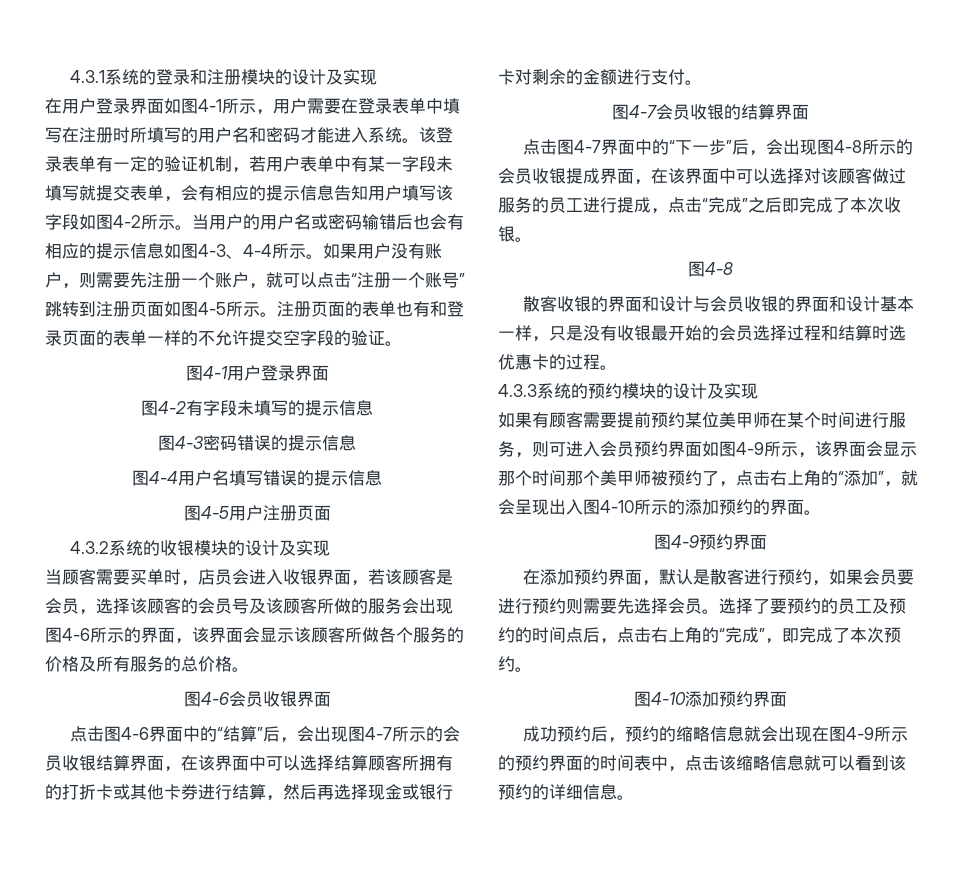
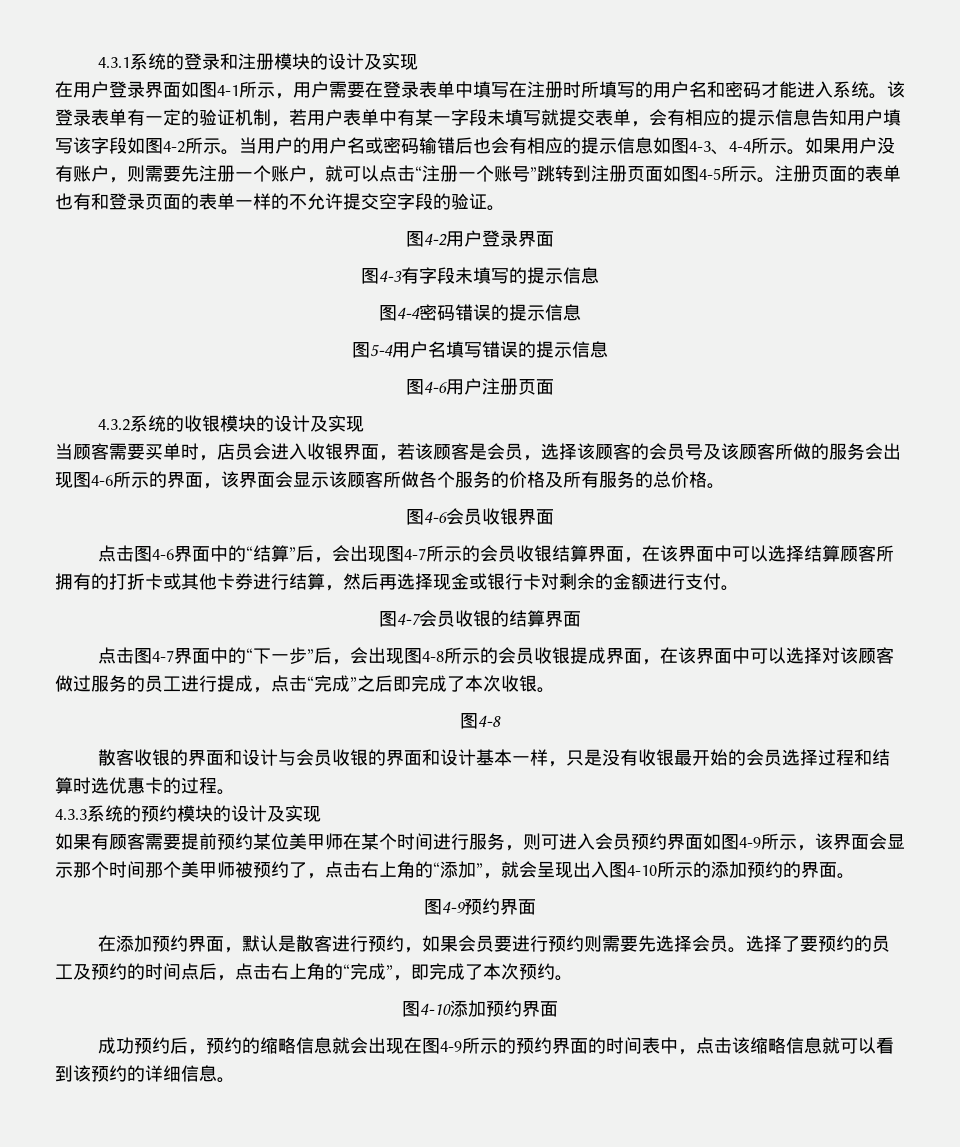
[202,366,228,379] 4-1 -> [424,233,447,246] 4-2
[158,401,186,414] 4-2 -> [379,270,402,282] 4-3
[175,436,204,449] 4-3 -> [397,307,420,319] 4-4
[149,471,178,484] 4-4 -> [370,344,393,357] 5-4
[200,506,229,519] 4-5 -> [424,381,447,393] 4-6

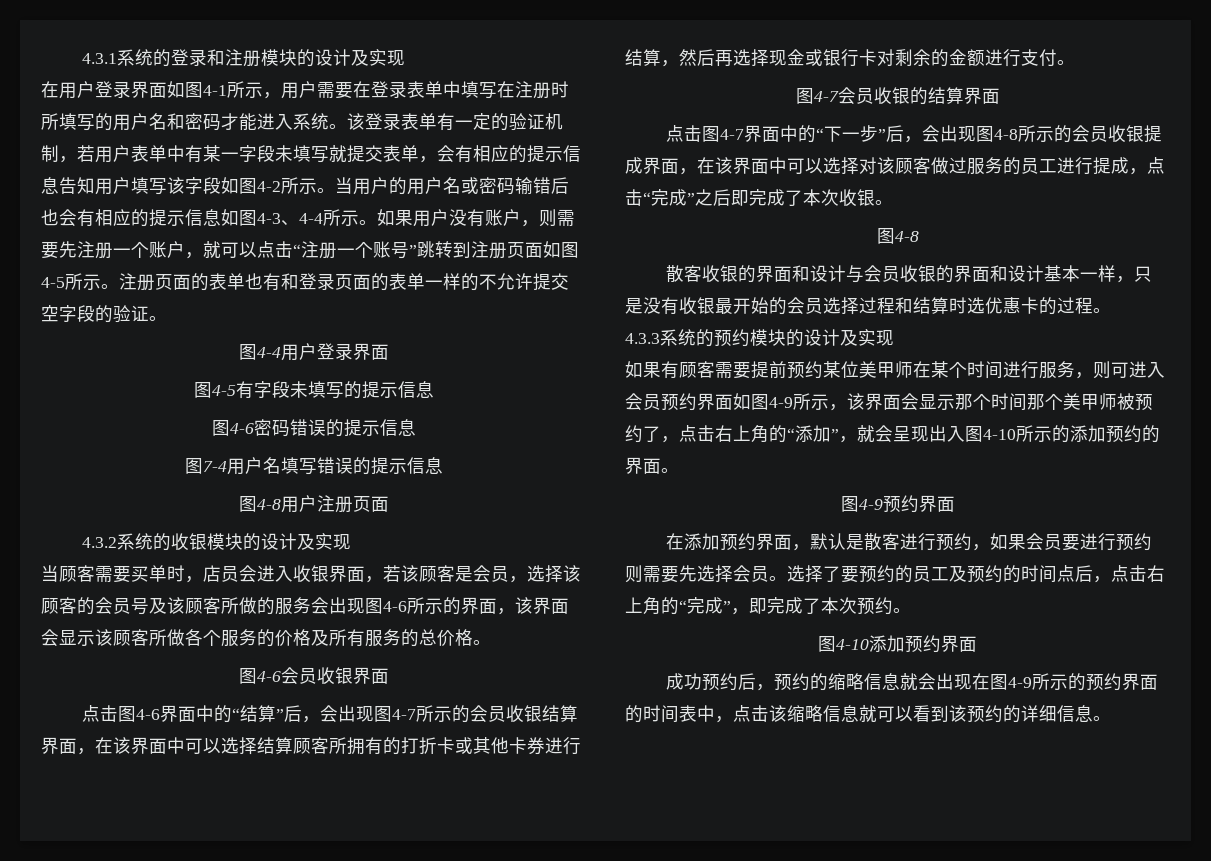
[424,233,447,246] 4-2 -> [256,347,281,358] 4-4
[379,270,402,282] 4-3 -> [211,385,236,396] 4-5
[397,307,420,319] 4-4 -> [229,423,254,434] 4-6
[370,344,393,357] 5-4 -> [202,461,227,472] 7-4
[424,381,447,393] 4-6 -> [256,499,281,510] 4-8

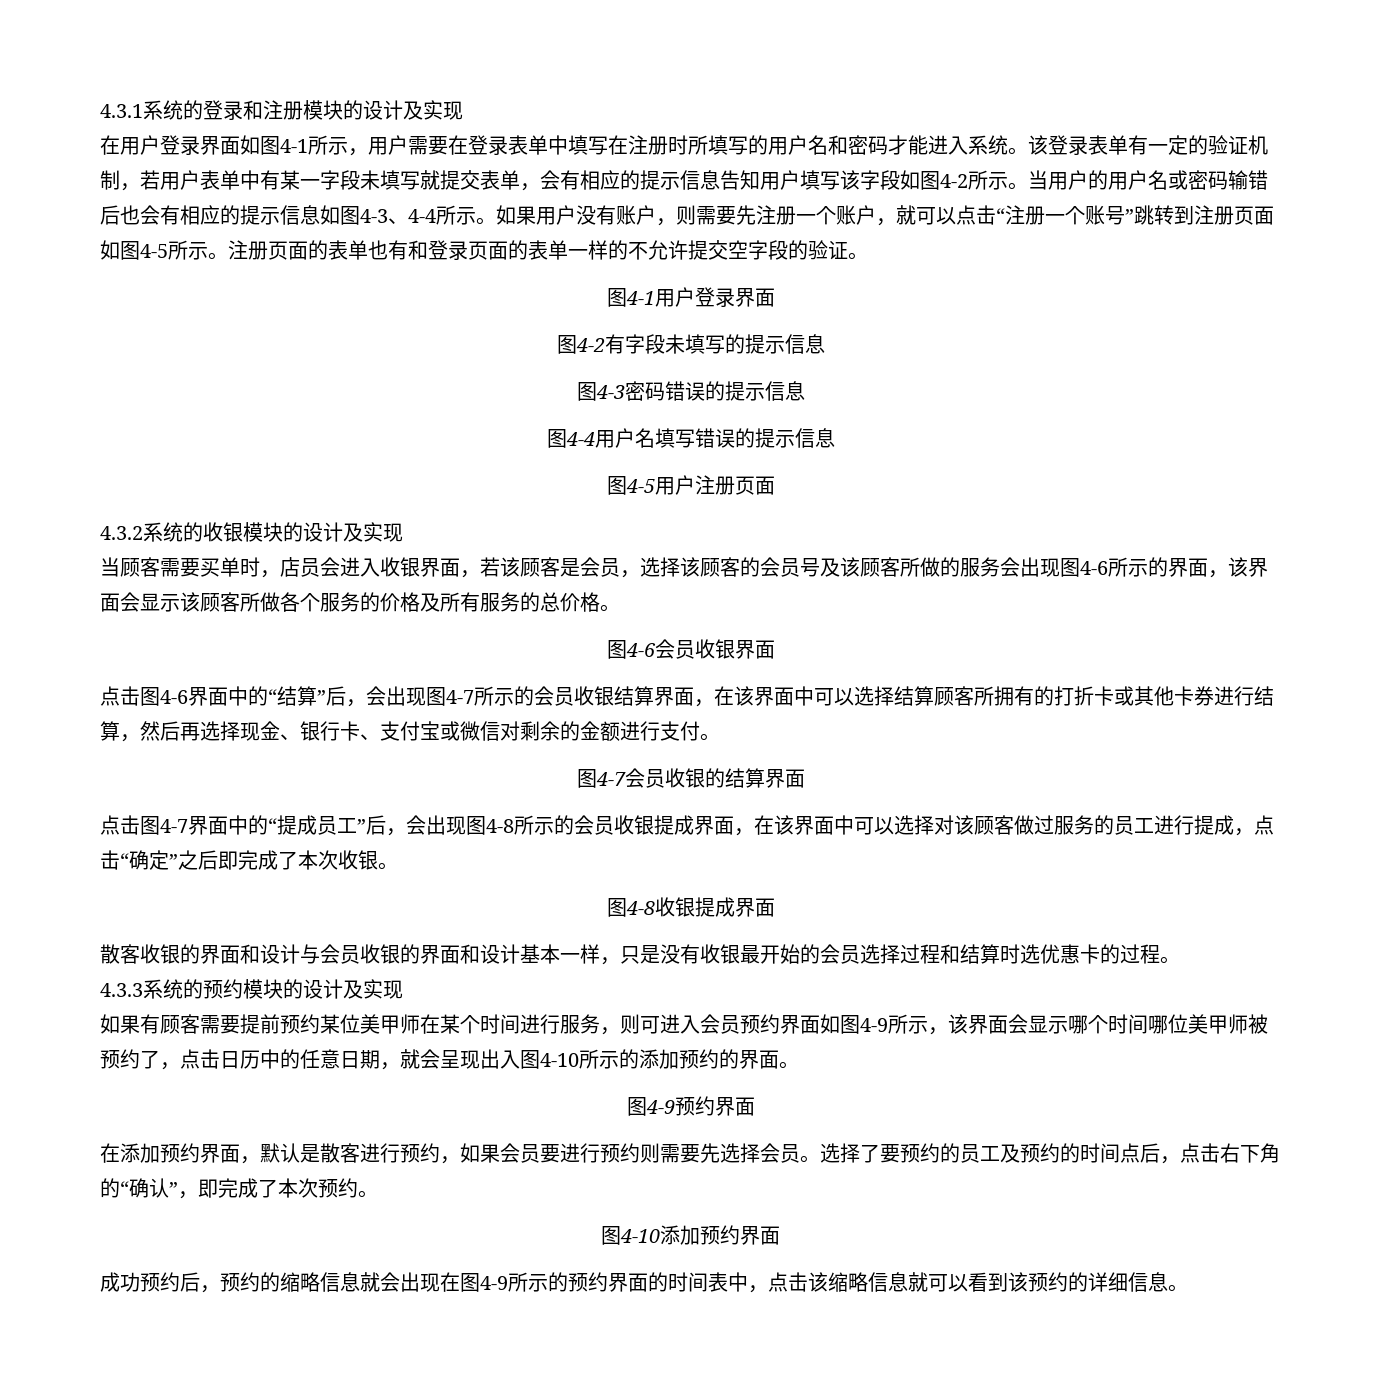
[256,347,281,358] 4-4 -> [625,291,655,305] 4-1
[211,385,236,396] 4-5 -> [575,338,605,352] 4-2
[229,423,254,434] 4-6 -> [595,385,625,399] 4-3
[202,461,227,472] 7-4 -> [565,432,595,446] 4-4
[256,499,281,510] 4-8 -> [625,479,655,493] 4-5
[805,49,877,67] 或银行卡 -> [280,721,500,741] 、银行卡、支付宝或微信
[824,125,879,142] 下一步 -> [277,815,357,835] 提成员工
[651,189,687,206] 完成 -> [129,850,169,870] 确定
(919, 236) none -> [654,897,775,917] 收银提成界面
[955,393,1063,411] 那个时间那个 -> [1068,1014,1188,1034] 哪个时间哪位
[715,425,839,443] 右上角的“添加” -> [220,1049,380,1069] 日历中的任意日期
[625,597,723,615] 上角的“完成 -> [1240,1143,1280,1163] [100,1178,169,1198] 下角的“确认

